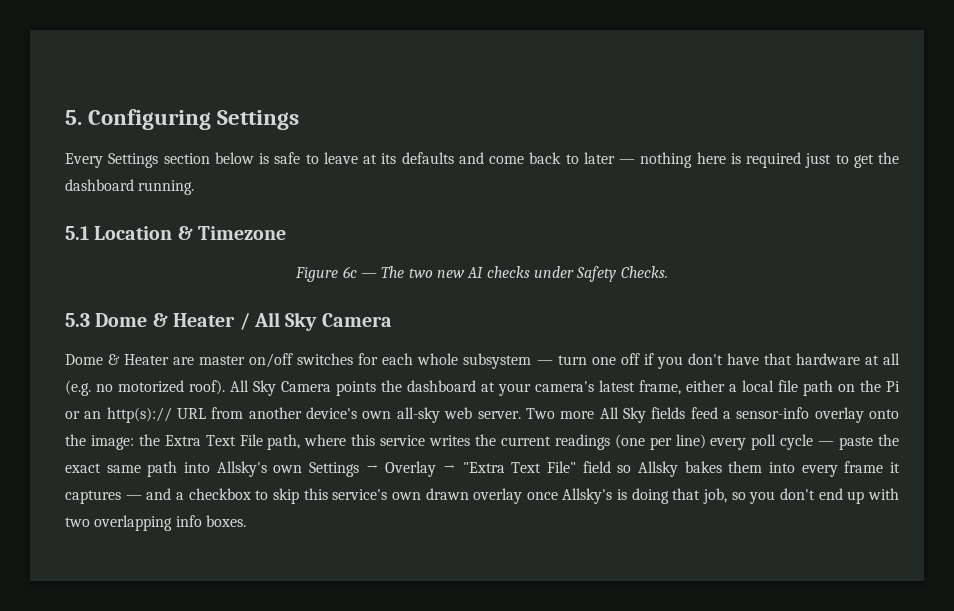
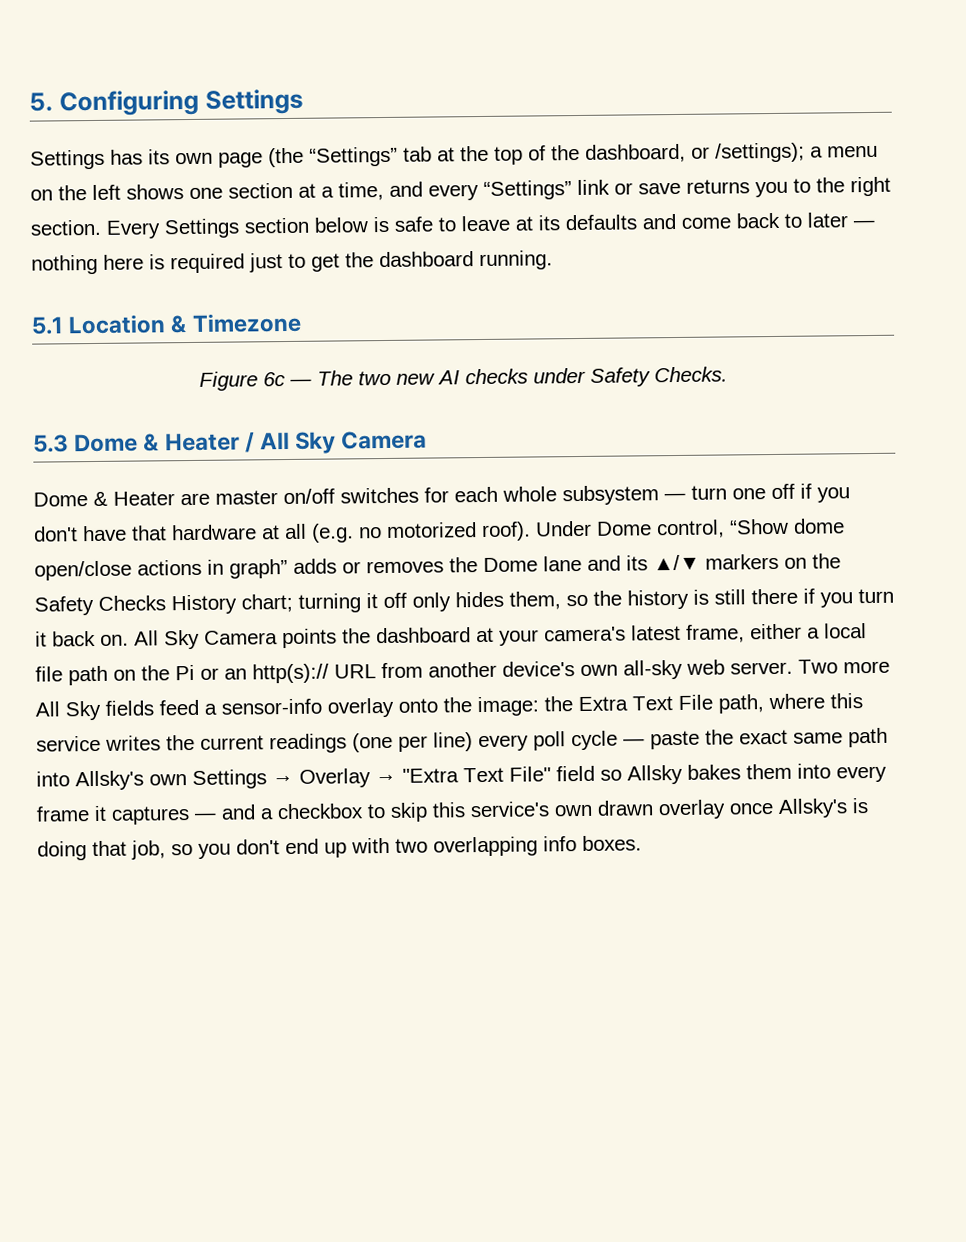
(300, 120) none -> [30,142,878,170] [30,176,891,201] [30,219,102,236] Settings has its own page (the “Settings” tab at the top of the dashboard, or /settings); a menu on the left shows one section at a time, and every “Settings” link or save returns you to the right section.
(225, 387) none -> [535,518,845,539] [34,553,841,581] [34,588,894,616] [35,630,129,647] Under Dome control, “Show dome open/close actions in graph” adds or removes the Dome lane and its ▲/▼ markers on the Safety Checks History chart; turning it off only hides them, so the history is still there if you turn it back on.

